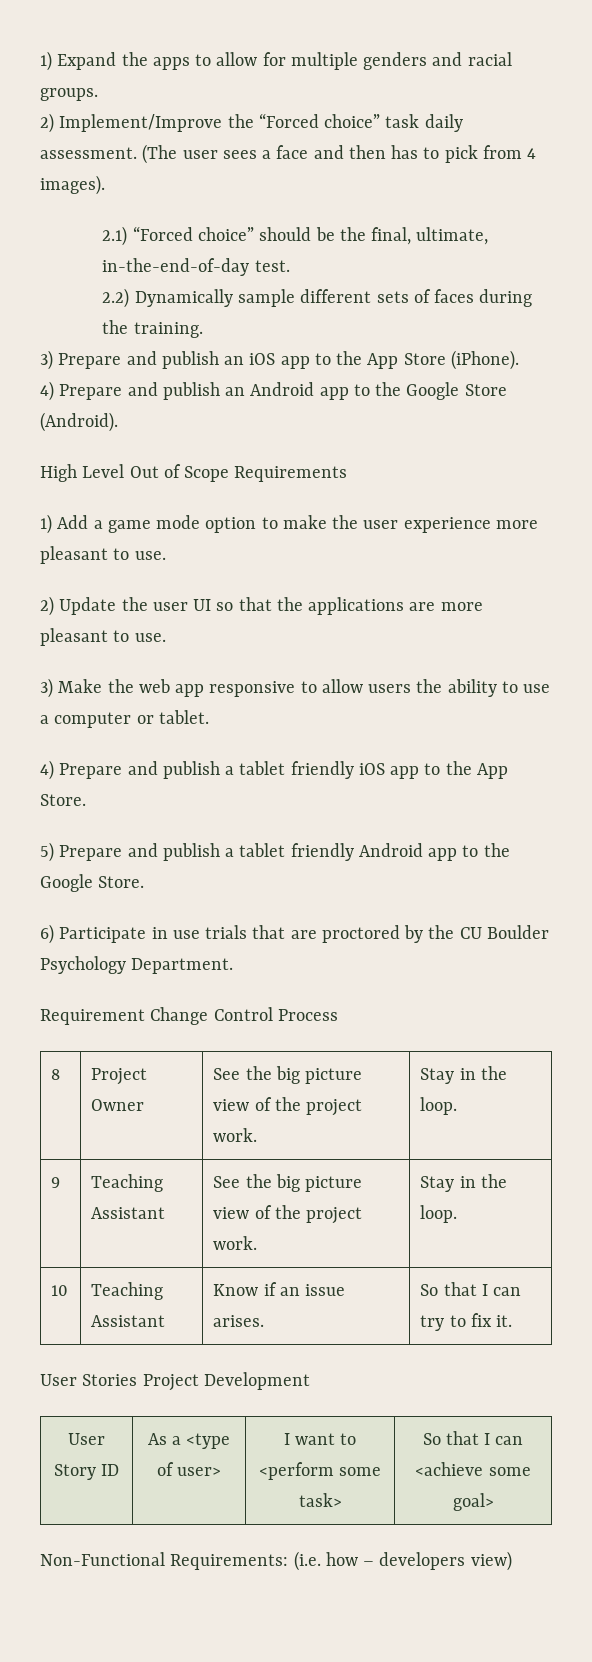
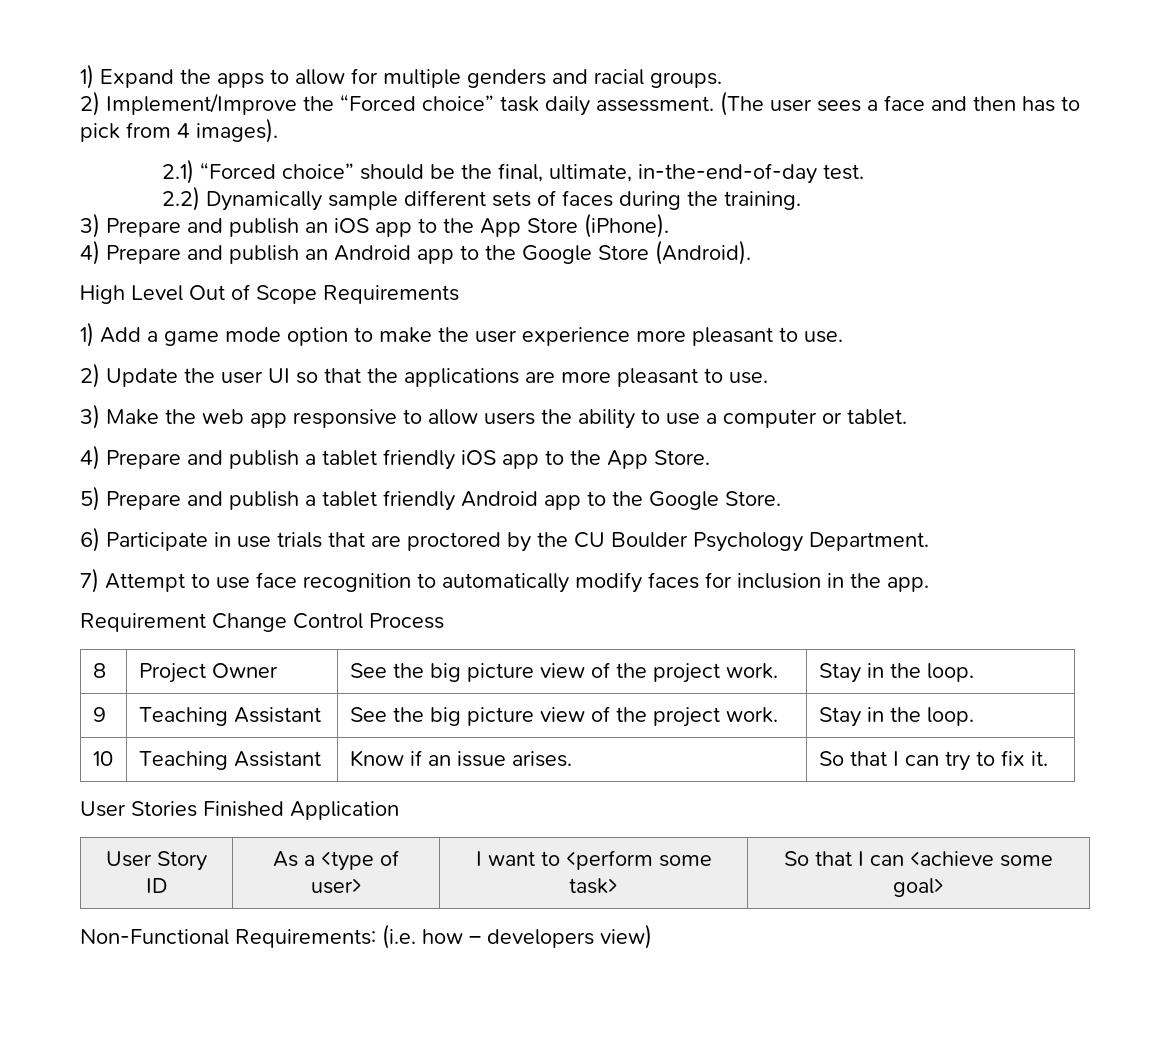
(234, 966) none -> [80,568,929,593] // 7) Attempt to use face recognition to automatically modify faces for inclusion in the app.
[142,1372,310,1391] Project Development -> [203,801,399,820] Finished Application

